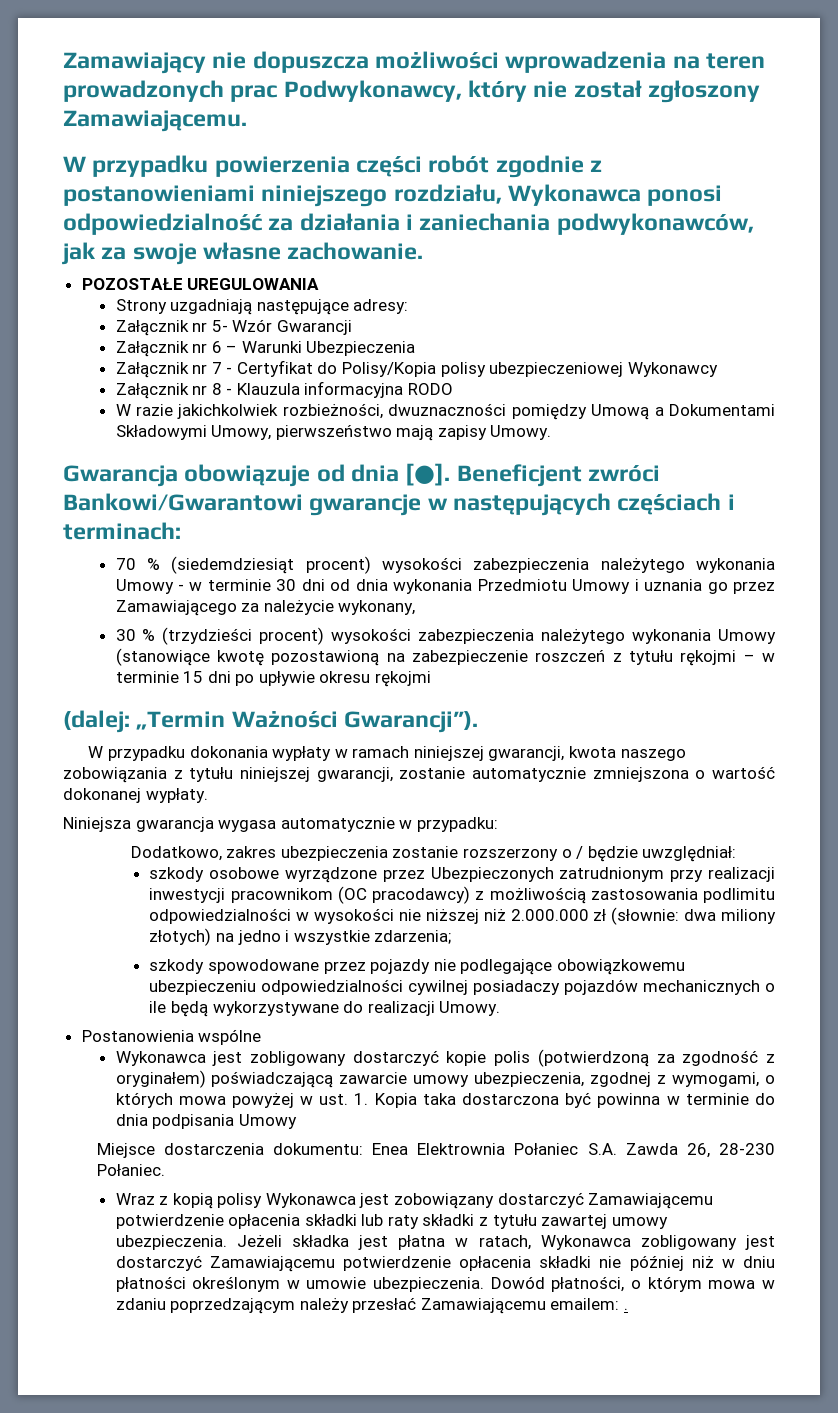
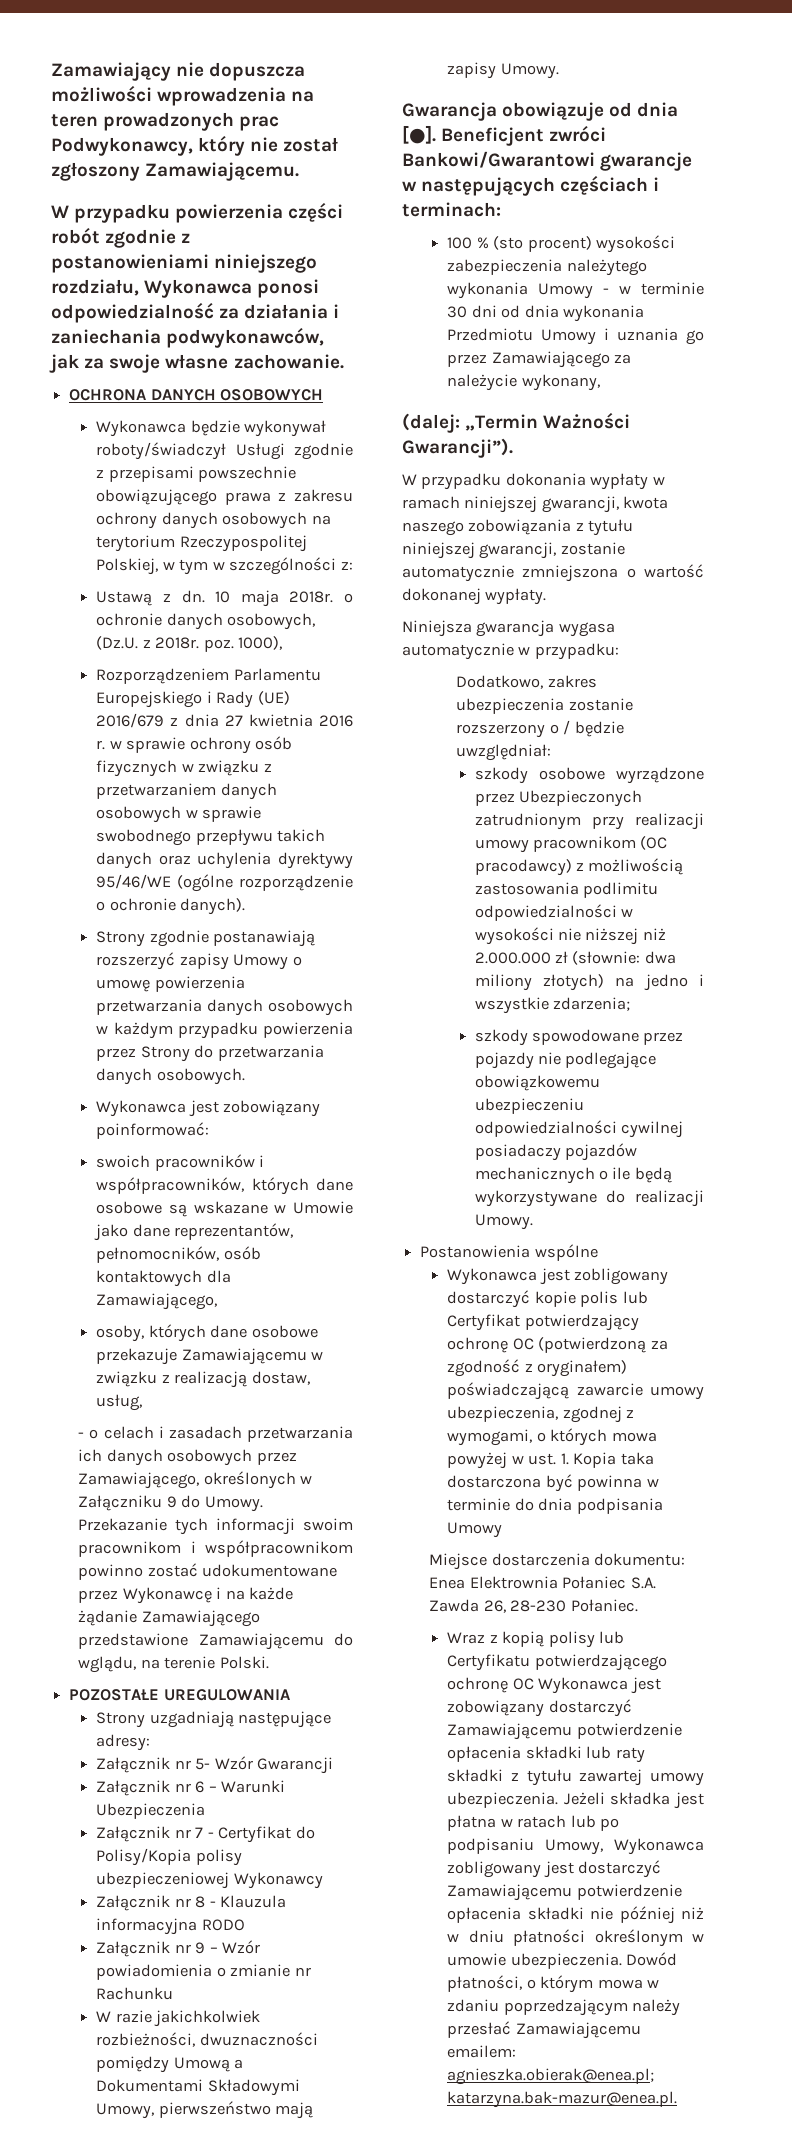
(424, 251) none -> [69,389,324,401] [96,420,327,437] [96,442,353,460] [96,466,297,482] [96,489,353,506] [96,512,331,529] [96,535,307,552] [96,557,353,575] [96,590,353,607] [96,613,316,630] [96,636,283,652] [96,668,321,684] [96,691,290,708] [96,713,353,728] [96,736,293,754] [96,760,272,777] [96,783,277,800] [96,806,262,823] [96,829,326,846] [96,852,353,869] [96,874,353,892] [96,898,246,915] [96,930,316,947] [96,952,302,970] [96,976,245,992] [96,999,353,1016] [96,1022,353,1039] [96,1045,324,1062] [96,1068,245,1085] [96,1100,321,1117] [96,1122,210,1139] [96,1154,265,1171] [96,1177,353,1195] [96,1201,353,1217] [94,1223,294,1241] [96,1246,261,1263] [96,1270,231,1287] [96,1293,218,1310] [96,1324,318,1342] [96,1348,324,1365] [96,1371,310,1388] [96,1394,143,1411] [78,1426,353,1442] [78,1449,297,1466] [78,1471,313,1489] [78,1495,263,1512] [78,1518,353,1535] [78,1540,353,1557] [78,1563,338,1580] [78,1587,293,1604] [78,1610,260,1627] [78,1633,353,1650] [78,1656,269,1673] // OCHRONA DANYCH OSOBOWYCH // Wykonawca będzie wykonywał roboty/świadczył Usługi zgodnie z przepisami powszechnie obowiązującego prawa z zakresu ochrony danych osobowych na terytorium Rzeczypospolitej Polskiej, w tym w szczególności z: // Ustawą z dn. 10 maja 2018r. o ochronie danych osobowych, (Dz.U. z 2018r. poz. 1000), // Rozporządzeniem Parlamentu Europejskiego i Rady (UE) 2016/679 z dnia 27 kwietnia 2016 r. w sprawie ochrony osób fizycznych w związku z przetwarzaniem danych osobowych w sprawie swobodnego przepływu takich danych oraz uchylenia dyrektywy 95/46/WE (ogólne rozporządzenie o ochronie danych). // Strony zgodnie postanawiają rozszerzyć zapisy Umowy o umowę powierzenia przetwarzania danych osobowych w każdym przypadku powierzenia przez Strony do przetwarzania danych osobowych. // Wykonawca jest zobowiązany poinformować: // swoich pracowników i współpracowników, których dane osobowe są wskazane w Umowie jako dane reprezentantów, pełnomocników, osób kontaktowych dla Zamawiającego, // osoby, których dane osobowe przekazuje Zamawiającemu w związku z realizacją dostaw, usług, // - o celach i zasadach przetwarzania ich danych osobowych przez Zamawiającego, określonych w Załączniku 9 do Umowy. Przekazanie tych informacji swoim pracownikom i współpracownikom powinno zostać udokumentowane przez Wykonawcę i na każde żądanie Zamawiającego przedstawione Zamawiającemu do wglądu, na terenie Polski.
(454, 389) none -> [96,1940,261,1957] [96,1964,311,1980] [96,1987,174,2000] // Załącznik nr 9 – Wzór powiadomienia o zmianie nr Rachunku
[115,556,295,574] 70 % (siedemdziesiąt -> [447,236,524,250] 100 % (sto
[115,627,776,645] [115,648,776,666] [115,671,432,687] // 30 % (trzydzieści procent) wysokości zabezpieczenia należytego wykonania Umowy (stanowiące kwotę pozostawioną na zabezpieczenie roszczeń z tytułu rękojmi – w terminie 15 dni po upływie okresu rękojmi -> (600, 382) none
[149,888,226,903] inwestycji -> [474,839,529,853] umowy
(531, 1058) none -> [622,1291,648,1304] [447,1314,639,1331] [447,1337,534,1353] lub Certyfikat potwierdzający ochronę OC
(263, 1200) none -> [599,1631,625,1644] [447,1654,667,1671] [447,1677,534,1693] lub Certyfikatu potwierdzającego ochronę OC
[478,1235,531,1250] ratach, -> [517,1815,620,1831] [447,1838,604,1855] ratach lub po podpisaniu Umowy,
[624,1308,629,1310] . -> [447,2068,655,2085] [447,2091,678,2108] agnieszka.obierak@enea.pl; katarzyna.bak-mazur@enea.pl.

